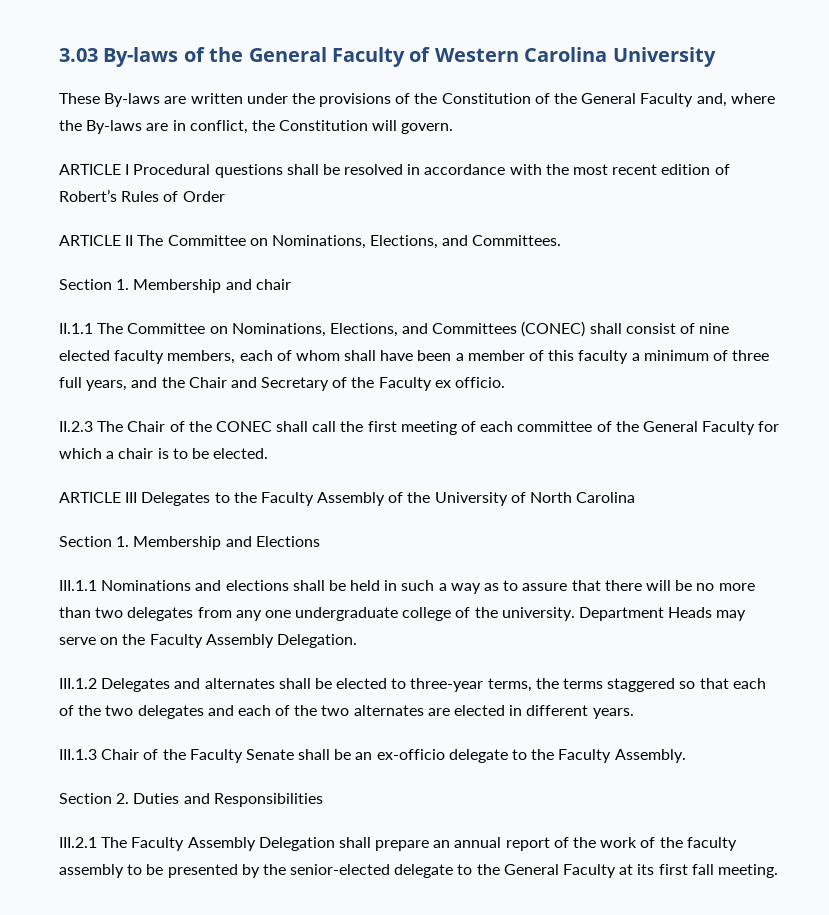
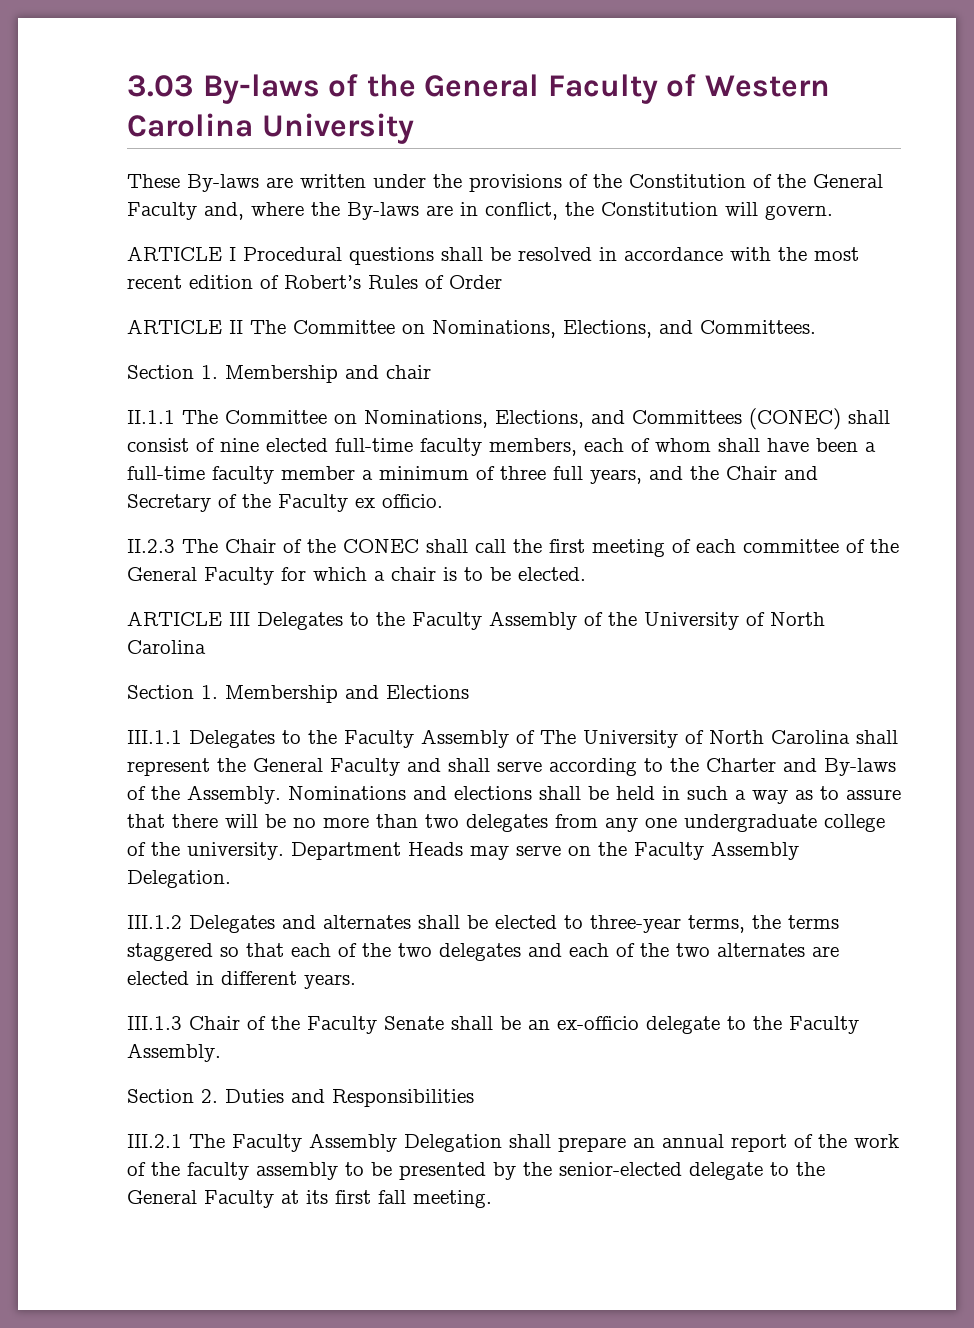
(110, 355) none -> [335,438,413,452] full-time
[467,350,629,364] member of this faculty -> [127,466,355,484] full-time faculty member
(97, 585) none -> [189,729,898,748] [127,758,896,776] [127,785,281,804] Delegates to the Faculty Assembly of The University of North Carolina shall represent the General Faculty and shall serve according to the Charter and By-laws of the Assembly.

